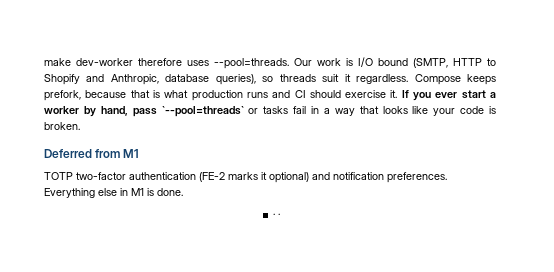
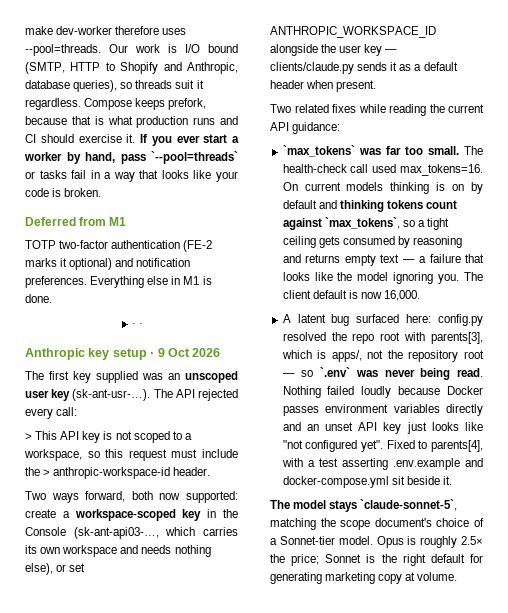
(280, 215) none -> [25,348,221,360] [25,371,238,383] [25,389,238,401] [25,407,78,419] [25,431,192,443] [24,449,238,461] [25,467,211,479] [25,491,238,503] [25,509,239,521] [25,527,238,539] [25,545,211,557] [25,563,86,575] [270,26,436,38] [270,44,398,56] [270,62,458,74] [270,80,377,92] [270,104,484,116] [270,122,341,134] [282,145,483,157] [282,164,483,176] [282,182,483,194] [282,200,458,212] [282,217,450,230] [282,236,463,248] [282,254,484,266] [282,272,483,284] [282,290,421,301] [282,314,483,326] [282,332,483,344] [281,350,484,362] [282,367,483,380] [282,386,483,398] [282,404,483,416] [282,422,483,434] [282,440,483,452] [281,458,483,470] [282,476,452,488] [270,499,458,512] [270,518,484,530] [270,536,483,548] [270,554,483,566] [270,572,458,584] // Anthropic key setup · 9 Oct 2026 // The first key supplied was an unscoped user key (sk-ant-usr-…). The API rejected every call: // > This API key is not scoped to a workspace, so this request must include the > anthropic-workspace-id header. // Two ways forward, both now supported: create a workspace-scoped key in the Console (sk-ant-api03-…, which carries its own workspace and needs nothing else), or set ANTHROPIC_WORKSPACE_ID alongside the user key — clients/claude.py sends it as a default header when present. // Two related fixes while reading the current API guidance: // `max_tokens` was far too small. The health-check call used max_tokens=16. On current models thinking is on by default and thinking tokens count against `max_tokens`, so a tight ceiling gets consumed by reasoning and returns empty text — a failure that looks like the model ignoring you. The client default is now 16,000. // A latent bug surfaced here: config.py resolved the repo root with parents[3], which is apps/, not the repository root — so `.env` was never being read. Nothing failed loudly because Docker passes environment variables directly and an unset API key just looks like "not configured yet". Fixed to parents[4], with a test asserting .env.example and docker-compose.yml sit beside it. // The model stays `claude-sonnet-5`, matching the scope document's choice of a Sonnet-tier model. Opus is roughly 2.5× the price; Sonnet is the right default for generating marketing copy at volume.

